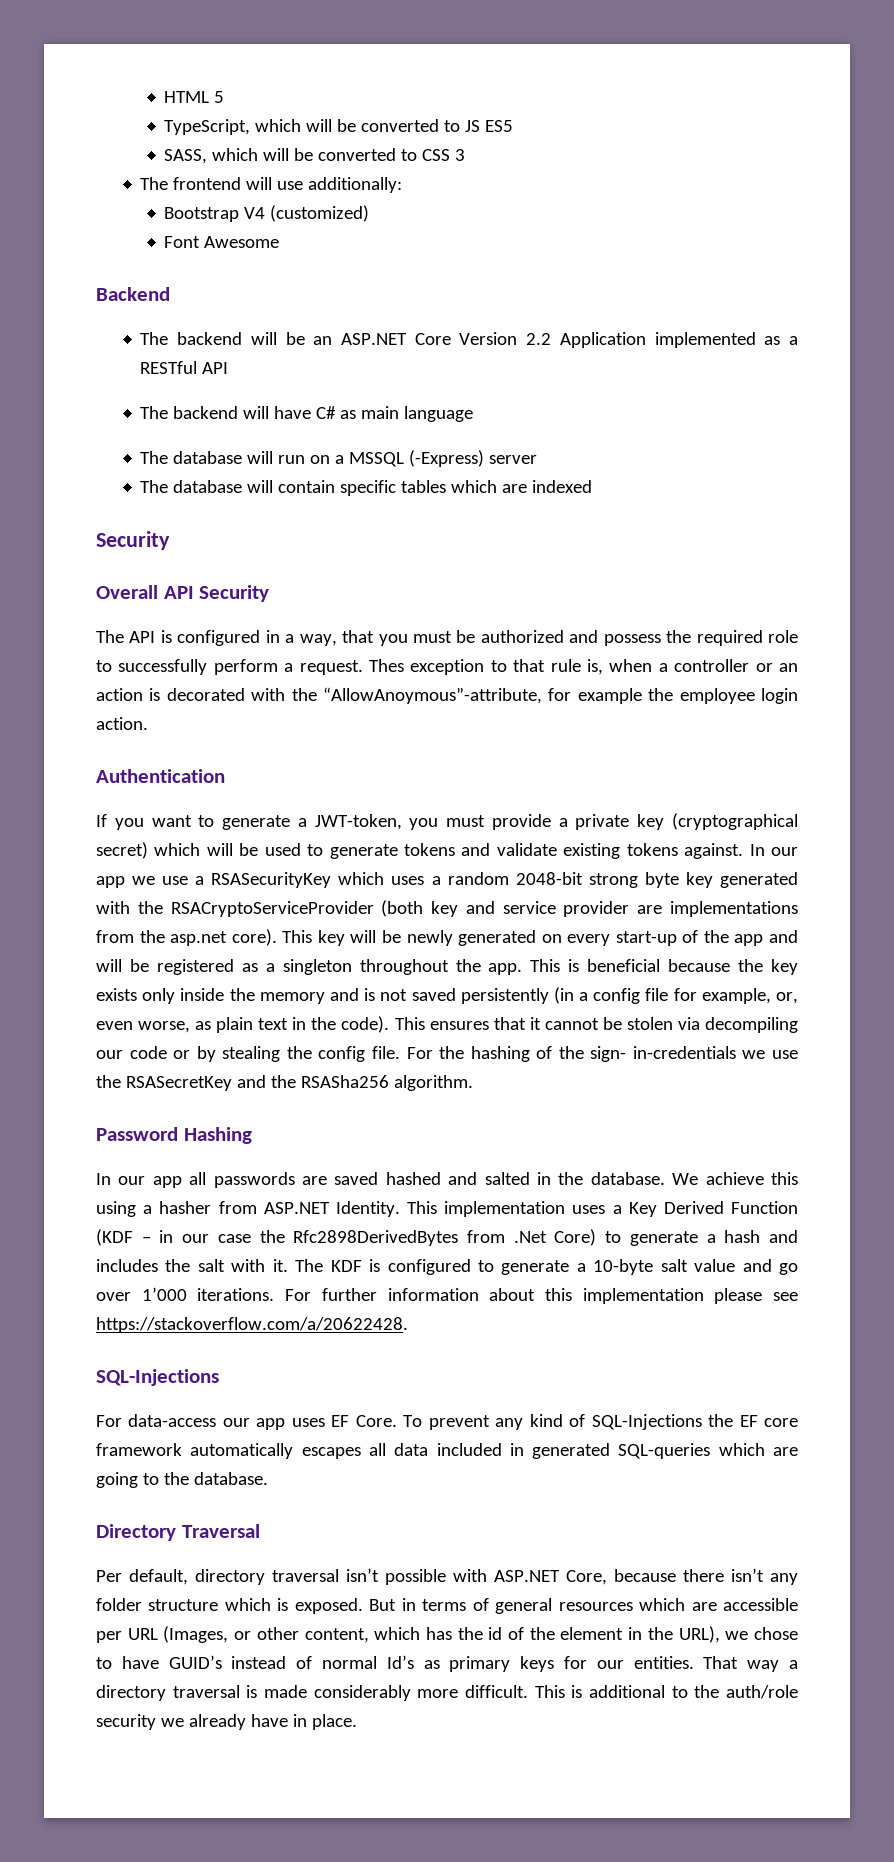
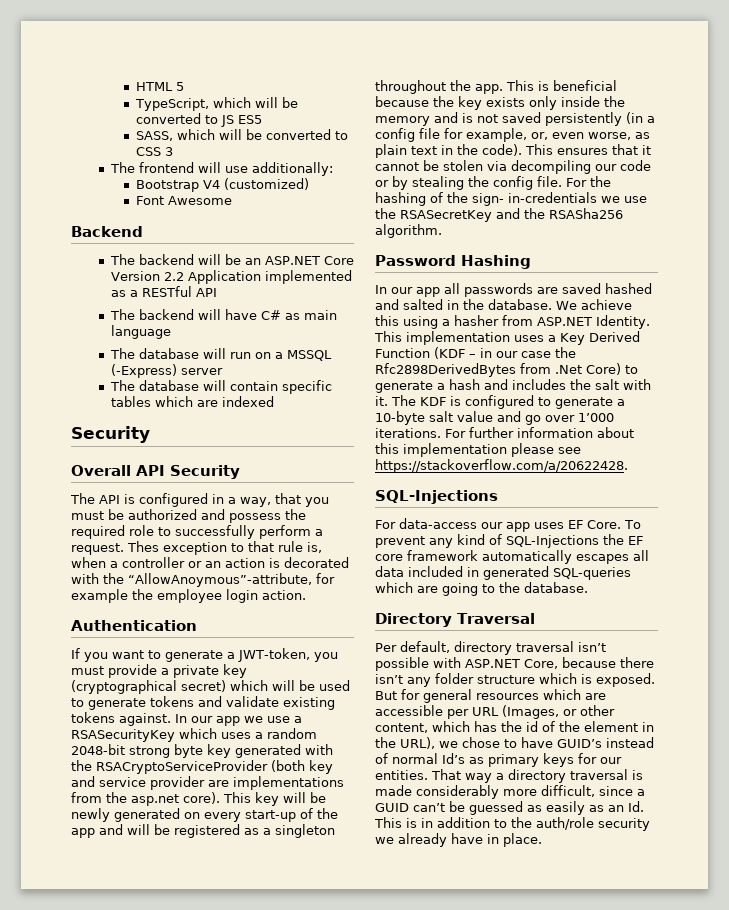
[401,1598,489,1611] in terms of -> [401,689,420,700] for
[465,1685,665,1698] difficult. This is additional -> [541,785,645,797] [375,801,644,815] [374,817,490,828] difficult, since a GUID can’t be guessed as easily as an Id. This is in addition

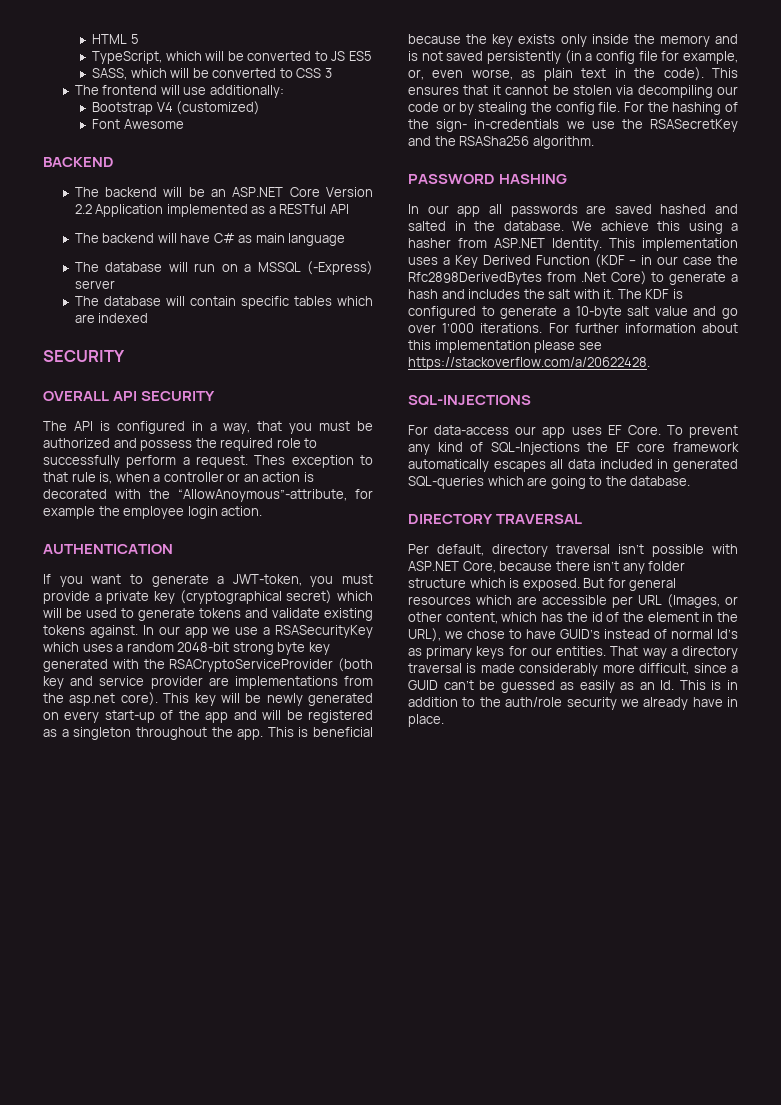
[71,226,143,237] Backend -> [43,157,114,167] BACKEND
[71,426,150,443] [71,465,240,479] Security // Overall API Security -> [43,350,125,362] [43,391,216,401] SECURITY // OVERALL API SECURITY
[71,620,197,631] Authentication -> [43,544,173,554] AUTHENTICATION
[375,255,531,269] Password Hashing -> [408,174,568,184] PASSWORD HASHING
[375,490,498,504] SQL-Injections -> [408,395,531,406] SQL-INJECTIONS
[375,613,535,627] Directory Traversal -> [408,514,583,524] DIRECTORY TRAVERSAL

